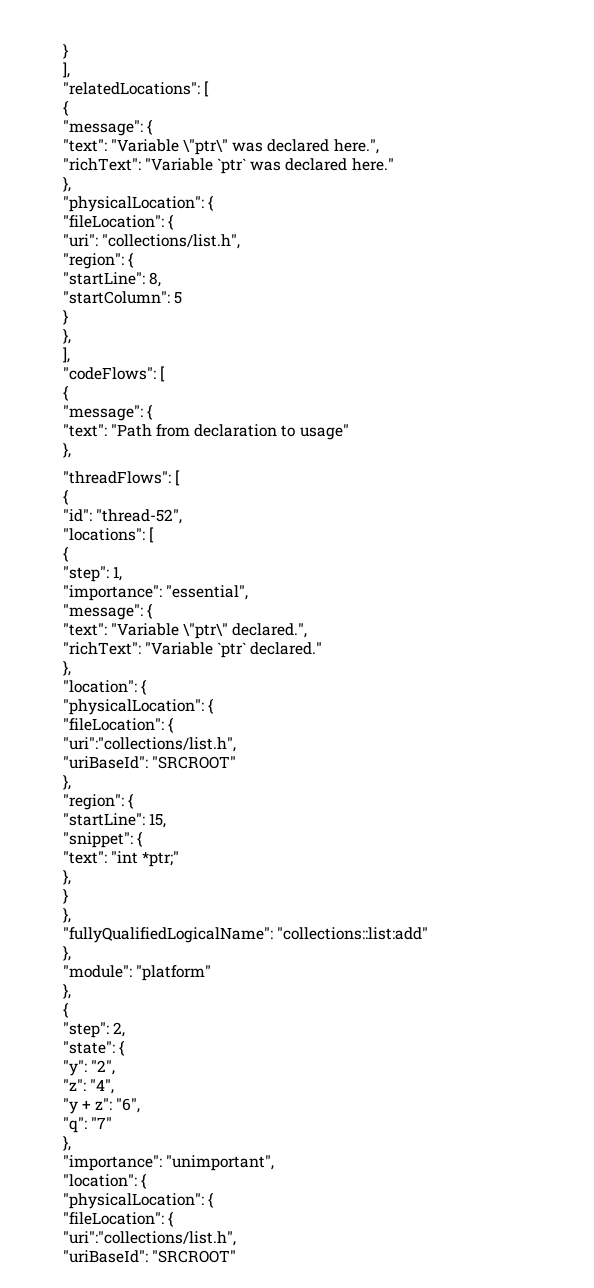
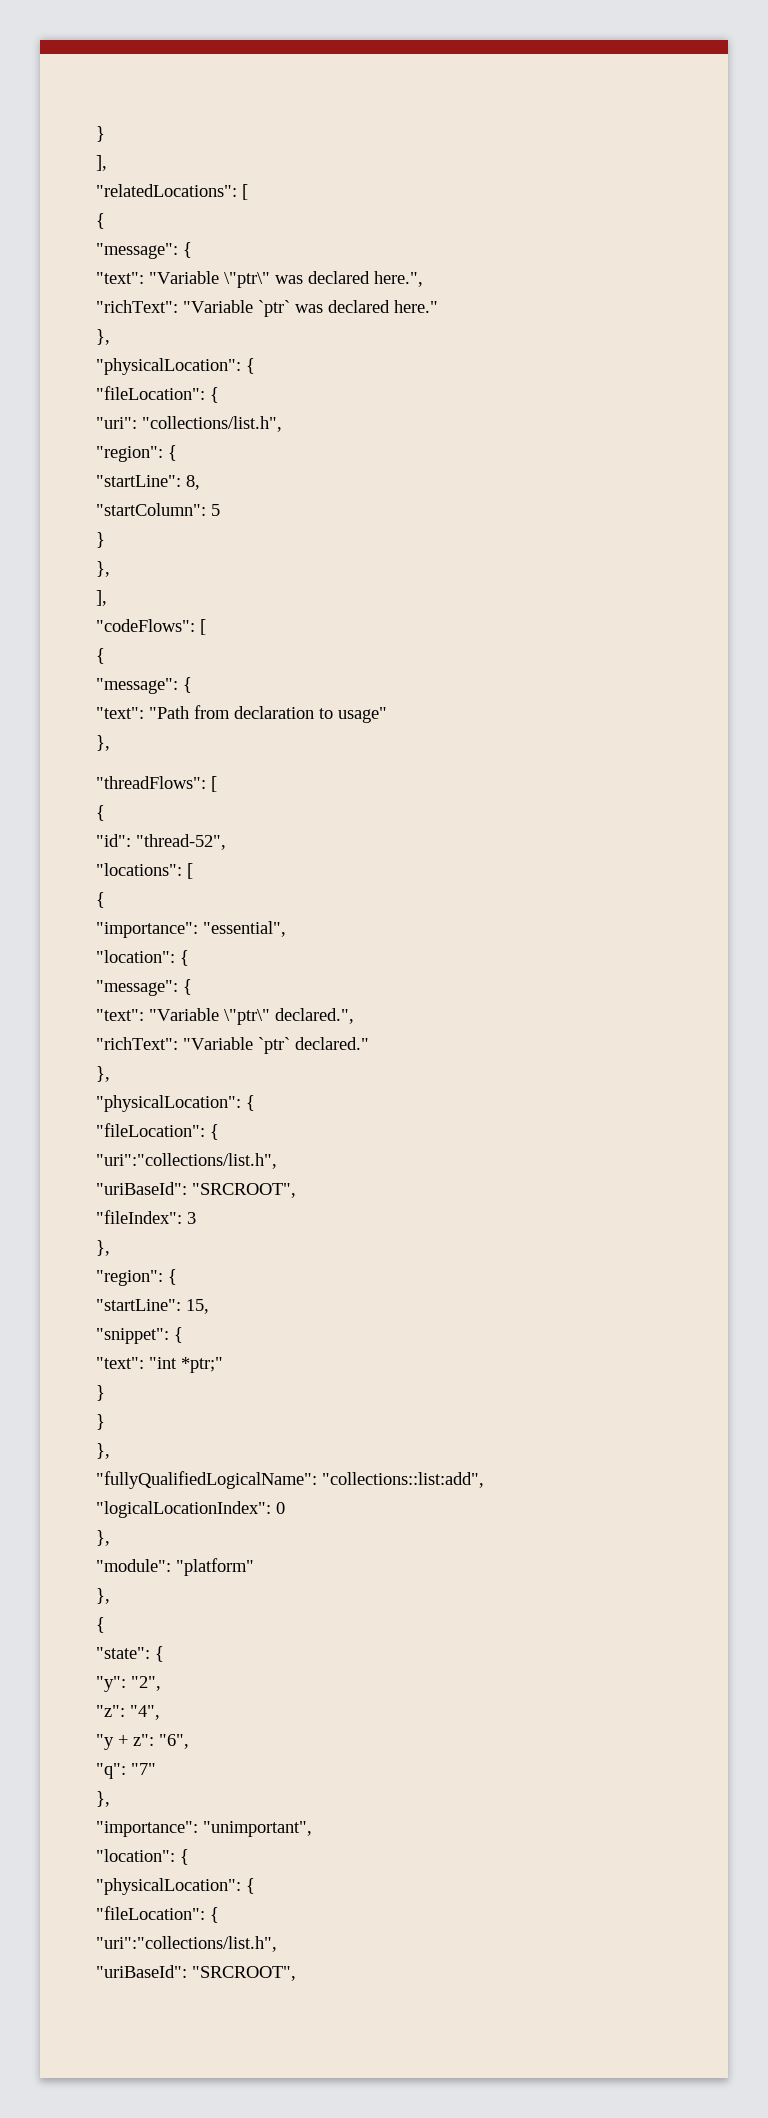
[62,566,122,582] // "step": 1, -> (105, 900) none
(248, 592) none -> [95,950,189,966] // "location": {
[62,679,147,695] [62,698,214,715] [62,717,174,733] [62,737,236,752] [62,756,236,769] // "location": { // "physicalLocation": { // "fileLocation": { // "uri":"collections/list.h", // "uriBaseId": "SRCROOT" -> [95,1095,255,1112] [95,1123,219,1140] [95,1153,277,1169] [95,1182,296,1198] [95,1210,196,1224] // "physicalLocation": { // "fileLocation": { // "uri":"collections/list.h", // "uriBaseId": "SRCROOT", // "fileIndex": 3
[62,869,71,885] }, -> [95,1385,105,1401] }
[276,927,428,940] "collections::list:add" -> [321,1472,484,1488] [95,1501,285,1518] "collections::list:add", // "logicalLocationIndex": 0
[62,1022,125,1038] // "step": 2, -> (105, 1625) none
[151,1250,236,1263] "SRCROOT" -> [191,1966,296,1981] "SRCROOT",

